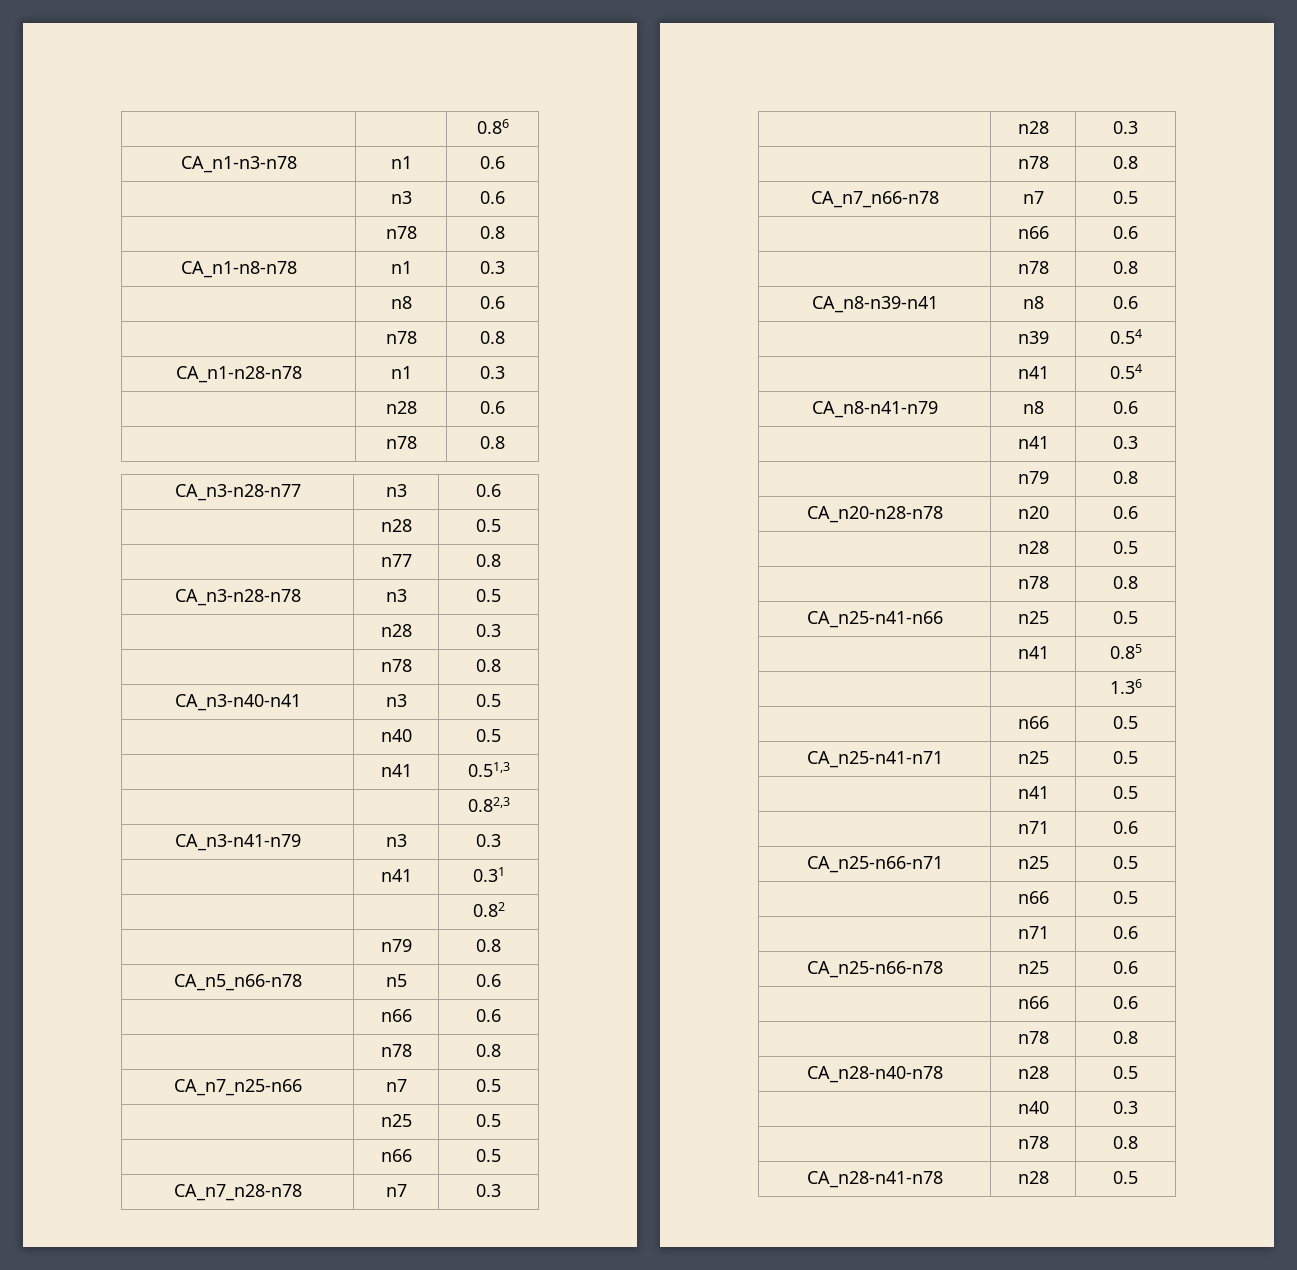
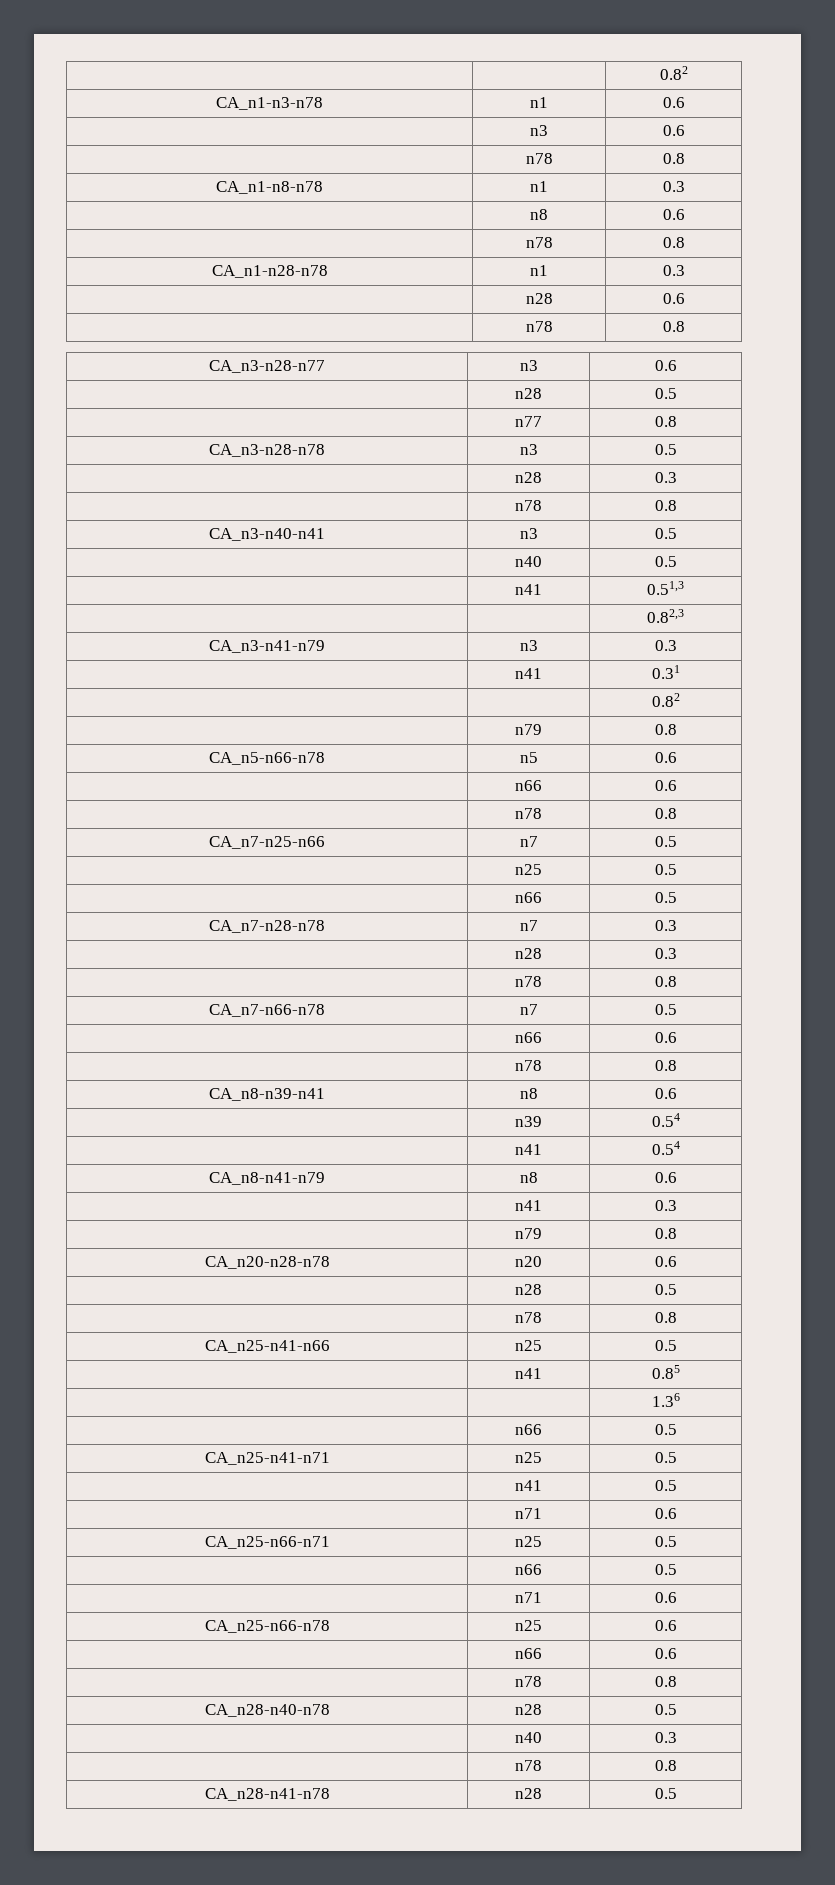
[476,119,509,134] | | 0.86 -> [659,66,688,80] | | 0.82
[173,974,302,991] CA_n5_n66-n78 -> [209,752,325,765] CA_n5-n66-n78
[173,1079,302,1096] CA_n7_n25-n66 -> [209,836,325,849] CA_n7-n25-n66
[173,1184,302,1201] CA_n7_n28-n78 -> [209,920,325,933] CA_n7-n28-n78
[810,191,939,208] CA_n7_n66-n78 -> [209,1004,325,1017] CA_n7-n66-n78

